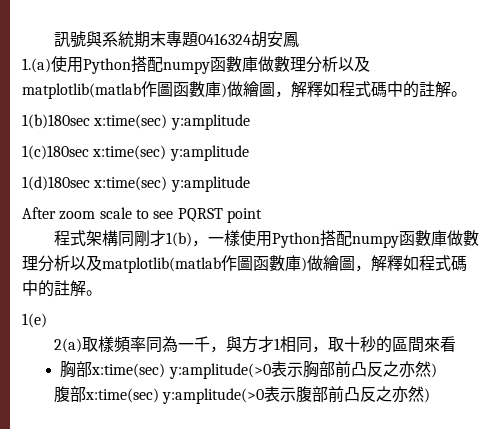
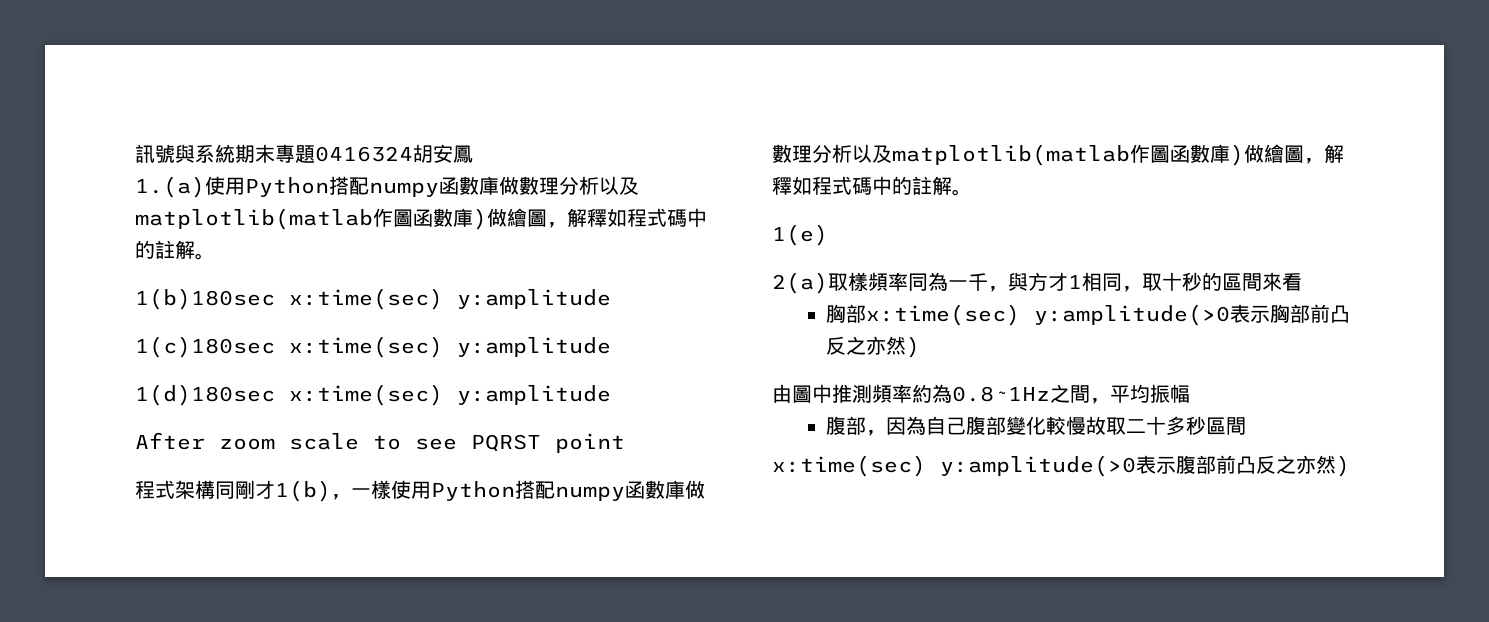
[53,386,86,403] 腹部 -> [772,384,1190,404] [825,416,1246,436] 由圖中推測頻率約為0.8~1Hz之間，平均振幅 // 腹部，因為自己腹部變化較慢故取二十多秒區間 //

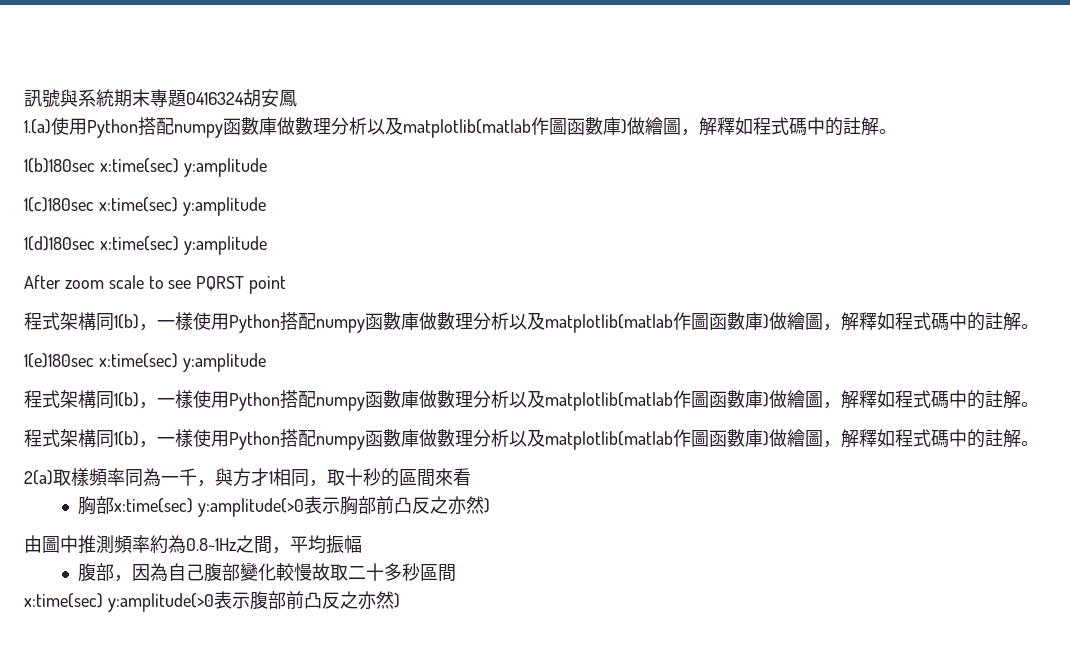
[235,480,275,499] 剛才 -> (114, 322) none
[772,224,828,246] 1(e) -> [24,353,266,372] [24,390,1039,411] [24,429,1039,450] 1(e)180sec x:time(sec) y:amplitude // 程式架構同1(b)，一樣使用Python搭配numpy函數庫做數理分析以及matplotlib(matlab作圖函數庫)做繪圖，解釋如程式碼中的註解。 // 程式架構同1(b)，一樣使用Python搭配numpy函數庫做數理分析以及matplotlib(matlab作圖函數庫)做繪圖，解釋如程式碼中的註解。

